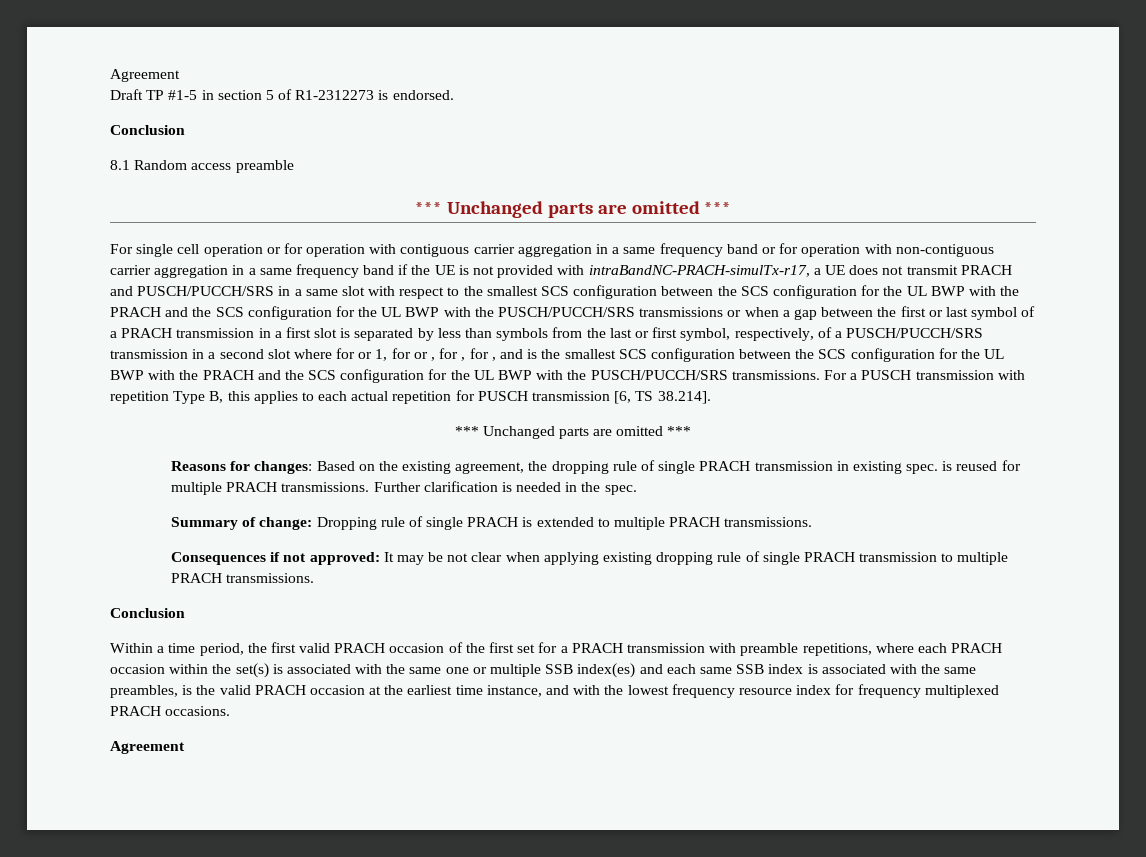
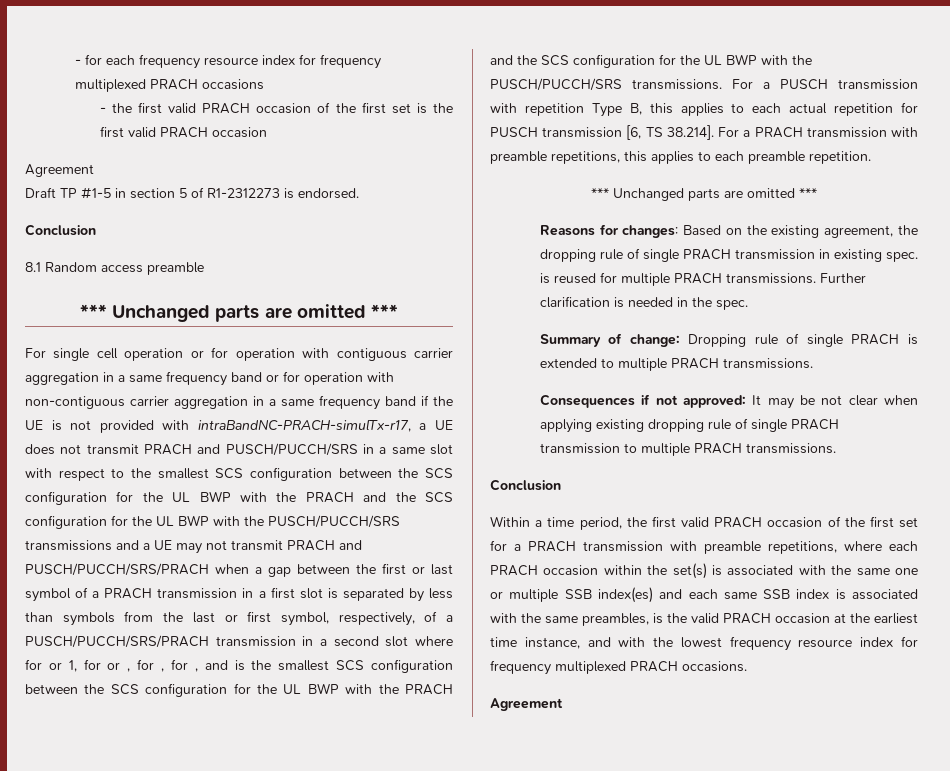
(110, 75) none -> [74,54,381,69] [74,79,264,92] [99,102,454,114] [99,126,267,138] - for each frequency resource index for frequency multiplexed PRACH occasions // - the first valid PRACH occasion of the first set is the first valid PRACH occasion //
[727,310,742,317] or -> [116,540,362,554] [25,563,209,576] and a UE may not transmit PRACH and PUSCH/PUCCH/SRS/PRACH
[846,328,984,338] PUSCH/PUCCH/SRS -> [25,635,209,648] PUSCH/PUCCH/SRS/PRACH
(711, 397) none -> [718,127,918,138] [490,151,871,164] For a PRACH transmission with preamble repetitions, this applies to each preamble repetition.

